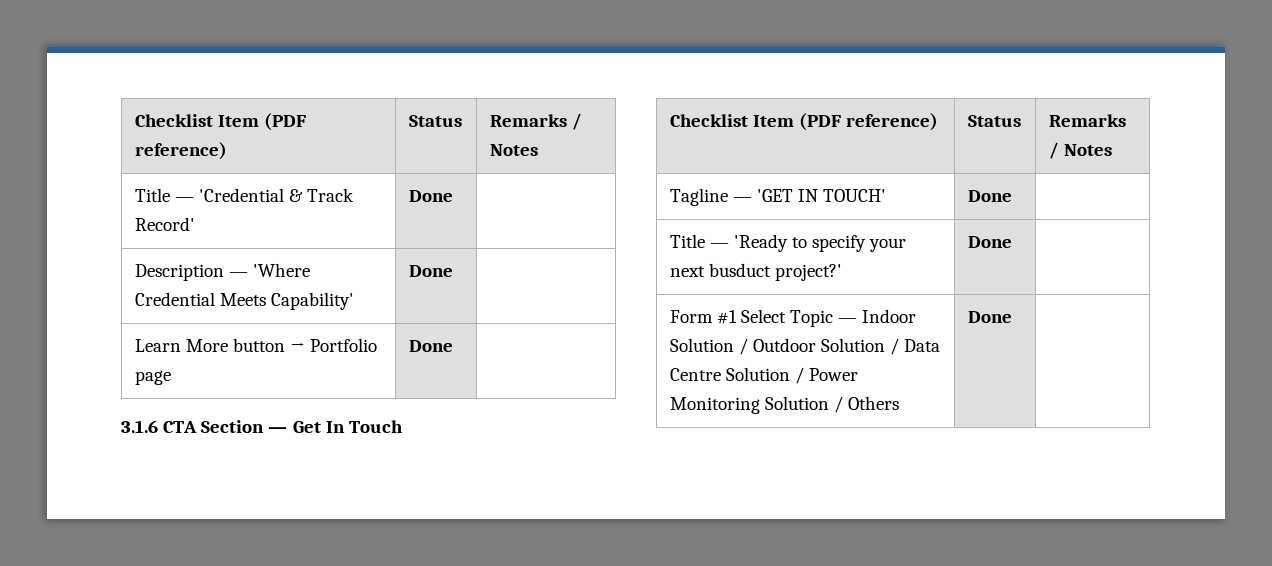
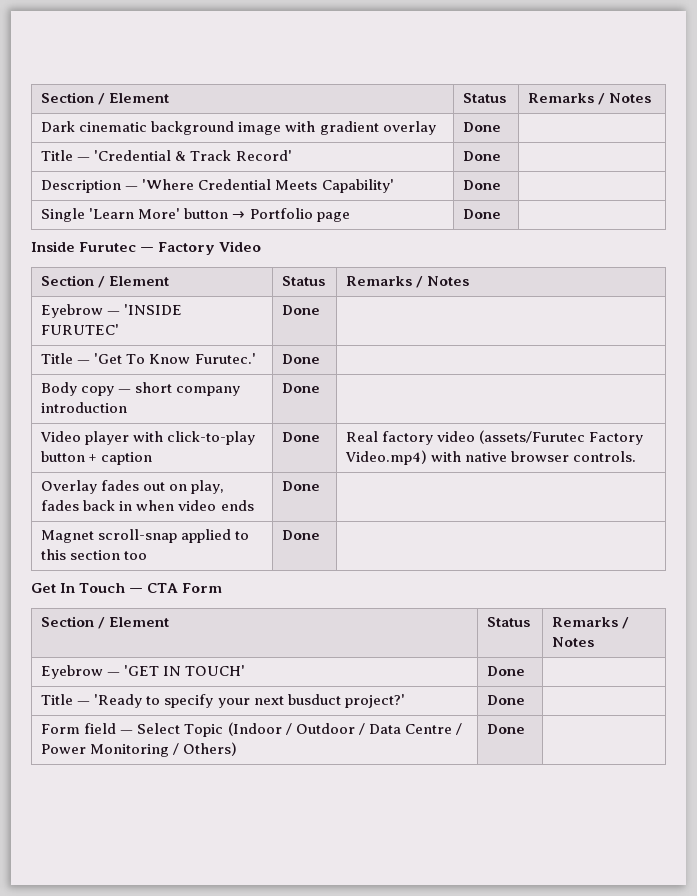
[134,113,306,131] [134,142,227,160] [408,115,462,127] [489,113,582,130] [489,144,538,156] Checklist Item (PDF reference) | Status | Remarks / Notes -> [41,92,170,105] [463,93,507,103] [528,93,652,105] [41,121,436,135] [463,122,502,132] Section / Element | Status | Remarks / Notes // Dark cinematic background image with gradient overlay | Done |
[134,339,228,352] Learn More -> [41,208,181,222] Single 'Learn More'
[121,420,403,433] [669,113,938,131] [967,115,1021,127] [1048,114,1126,127] [1048,142,1112,159] [669,188,728,206] 3.1.6 CTA Section — Get In Touch // Checklist Item (PDF reference) | Status | Remarks / Notes // Tagline -> [31,241,262,255] [41,275,170,288] [282,276,326,286] [346,276,470,288] [41,304,183,318] [41,324,120,335] [282,305,321,315] [41,353,256,364] [282,354,321,364] [41,382,241,396] [41,402,128,413] [282,383,321,393] [40,431,256,445] [41,451,153,465] [282,432,321,442] [346,430,644,445] [345,450,637,465] [41,480,225,494] [41,500,254,511] [282,481,321,491] [41,529,250,543] [41,549,148,560] [282,530,321,540] [31,583,223,593] [41,616,170,629] [487,617,531,627] [552,617,630,629] [552,637,595,647] [41,665,104,679] Inside Furutec — Factory Video // Section / Element | Status | Remarks / Notes // Eyebrow — 'INSIDE FURUTEC' | Done | // Title — 'Get To Know Furutec.' | Done | // Body copy — short company introduction | Done | // Video player with click-to-play button + caption | Done | Real factory video (assets/Furutec Factory Video.mp4) with native browser controls. // Overlay fades out on play, fades back in when video ends | Done | // Magnet scroll-snap applied to this section too | Done | // Get In Touch — CTA Form // Section / Element | Status | Remarks / Notes // Eyebrow
[716,309,917,327] [669,338,734,352] #1 Select Topic — Indoor Solution -> [84,722,282,737] field — Select Topic (Indoor
[820,338,885,352] Solution -> (355, 728) none
[725,367,790,381] Solution -> (452, 729) none
[764,396,899,413] Solution / Others -> [173,742,238,756] / Others)

